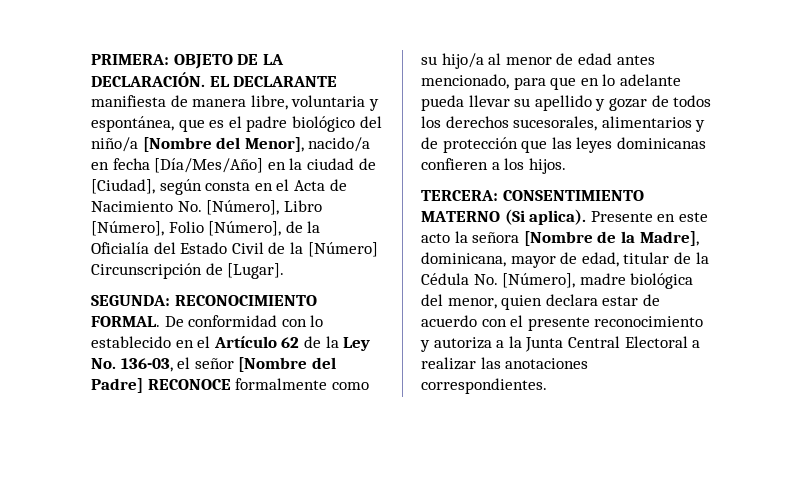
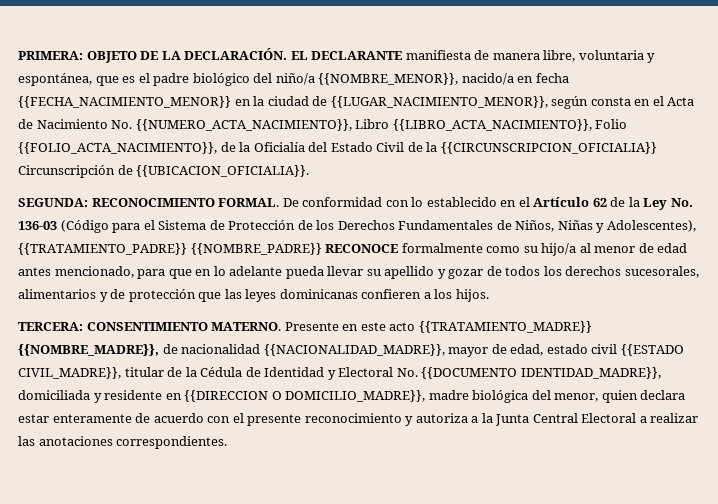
[142,137,304,152] [Nombre del Menor], -> [318,73,459,85] {{NOMBRE_MENOR}},
[154,158,264,173] [Día/Mes/Año] -> [18,96,231,108] {{FECHA_NACIMIENTO_MENOR}}
[91,179,155,194] [Ciudad], -> [330,96,548,108] {{LUGAR_NACIMIENTO_MENOR}},
[206,200,322,215] [91,221,282,236] [Número], Libro [Número], Folio [Número], -> [135,119,628,131] [18,142,217,154] {{NUMERO_ACTA_NACIMIENTO}}, Libro {{LIBRO_ACTA_NACIMIENTO}}, Folio {{FOLIO_ACTA_NACIMIENTO}},
[307,242,378,257] [Número] -> [440,142,657,154] {{CIRCUNSCRIPCION_OFICIALIA}}
[227,263,285,279] [Lugar]. -> [136,165,310,177] {{UBICACION_OFICIALIA}}.
[120,357,336,372] [91,378,143,393] 136-03, el señor [Nombre del Padre] -> [18,220,696,233] [18,243,322,255] 136-03 (Código para el Sistema de Protección de los Derechos Fundamentales de Niños, Niñas y Adolescentes), {{TRATAMIENTO_PADRE}} {{NOMBRE_PADRE}}
[421,209,587,225] MATERNO (Si aplica). -> [211,322,282,331] MATERNO.
[454,231,699,246] [421,252,709,268] [421,273,576,288] la señora [Nombre de la Madre], dominicana, mayor de edad, titular de la Cédula No. [Número], -> [418,321,592,333] [18,344,684,357] [18,367,661,380] [18,390,426,403] {{TRATAMIENTO_MADRE}} {{NOMBRE_MADRE}}, de nacionalidad {{NACIONALIDAD_MADRE}}, mayor de edad, estado civil {{ESTADO CIVIL_MADRE}}, titular de la Cédula de Identidad y Electoral No. {{DOCUMENTO IDENTIDAD_MADRE}}, domiciliada y residente en {{DIRECCION O DOMICILIO_MADRE}},
(639, 301) none -> [52,414,132,423] enteramente

